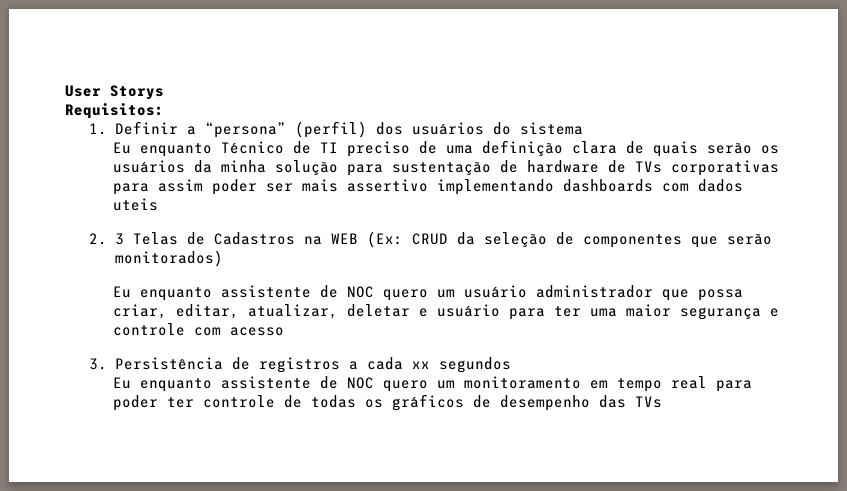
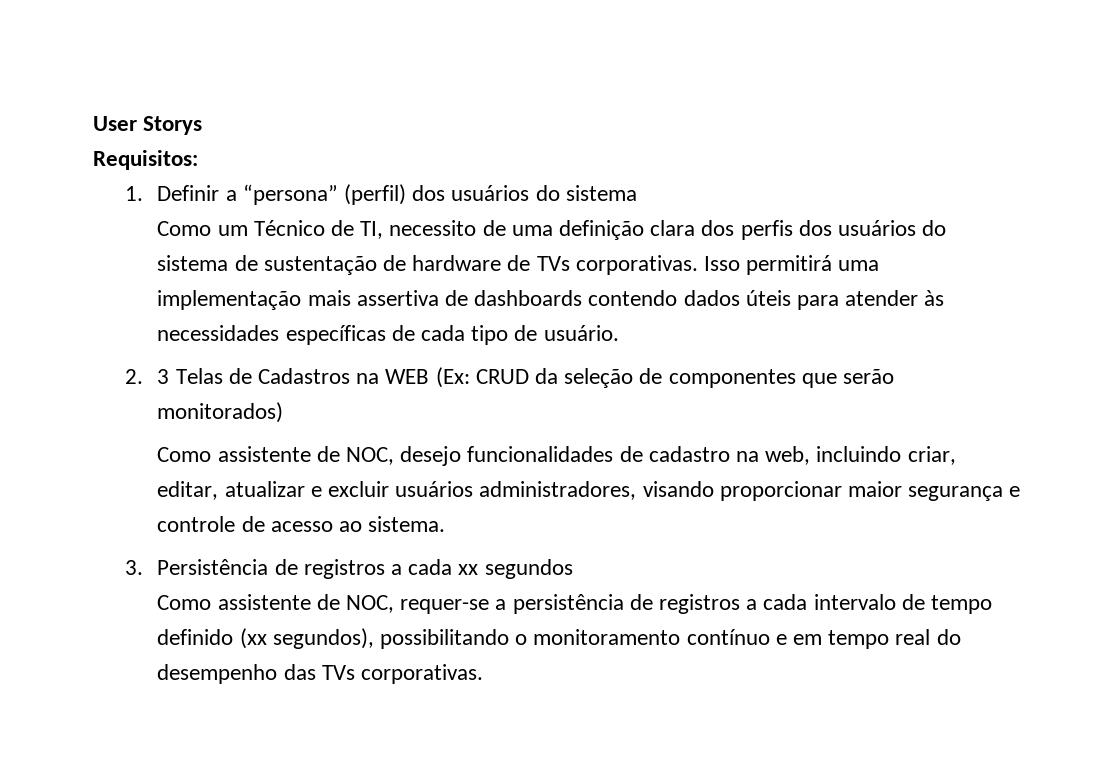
[113,140,780,157] [113,160,384,176] Eu enquanto Técnico de TI preciso de uma definição clara de quais serão os usuários da minha solução para -> [157,220,947,240] [157,255,258,271] Como um Técnico de TI, necessito de uma definição clara dos perfis dos usuários do sistema de
[671,160,780,176] [113,179,744,195] [113,198,159,211] corporativas para assim poder ser mais assertivo implementando dashboards com dados uteis -> [575,255,880,275] [157,290,945,310] [157,325,619,345] corporativas. Isso permitirá uma implementação mais assertiva de dashboards contendo dados úteis para atender às necessidades específicas de cada tipo de usuário.
[113,285,744,301] [113,304,618,320] Eu enquanto assistente de NOC quero um usuário administrador que possa criar, editar, atualizar, deletar e usuário para ter uma -> [157,446,956,466] [157,481,842,501] Como assistente de NOC, desejo funcionalidades de cadastro na web, incluindo criar, editar, atualizar e excluir usuários administradores, visando proporcionar
[194,327,222,336] com -> [241,516,265,532] de
(285, 331) none -> [338,516,446,532] ao sistema.
[113,376,753,392] [113,394,492,411] Eu enquanto assistente de NOC quero um monitoramento em tempo real para poder ter controle de todas os gráficos de -> [157,594,993,614] [157,628,961,649] Como assistente de NOC, requer-se a persistência de registros a cada intervalo de tempo definido (xx segundos), possibilitando o monitoramento contínuo e em tempo real do
(663, 402) none -> [360,664,483,684] corporativas.

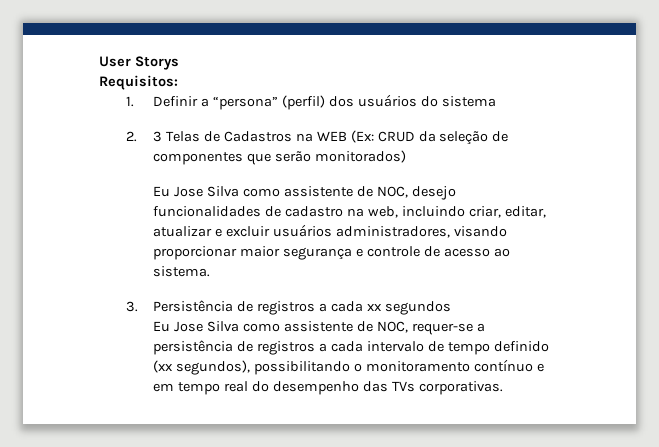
[157,220,947,240] [157,255,880,275] [157,290,945,310] [157,325,619,345] // Como um Técnico de TI, necessito de uma definição clara dos perfis dos usuários do sistema de sustentação de hardware de TVs corporativas. Isso permitirá uma implementação mais assertiva de dashboards contendo dados úteis para atender às necessidades específicas de cada tipo de usuário. -> (496, 101) none
[157,447,212,462] Como -> [153,186,280,197] Eu Jose Silva como
[157,595,212,610] Como -> [153,321,280,332] Eu Jose Silva como

